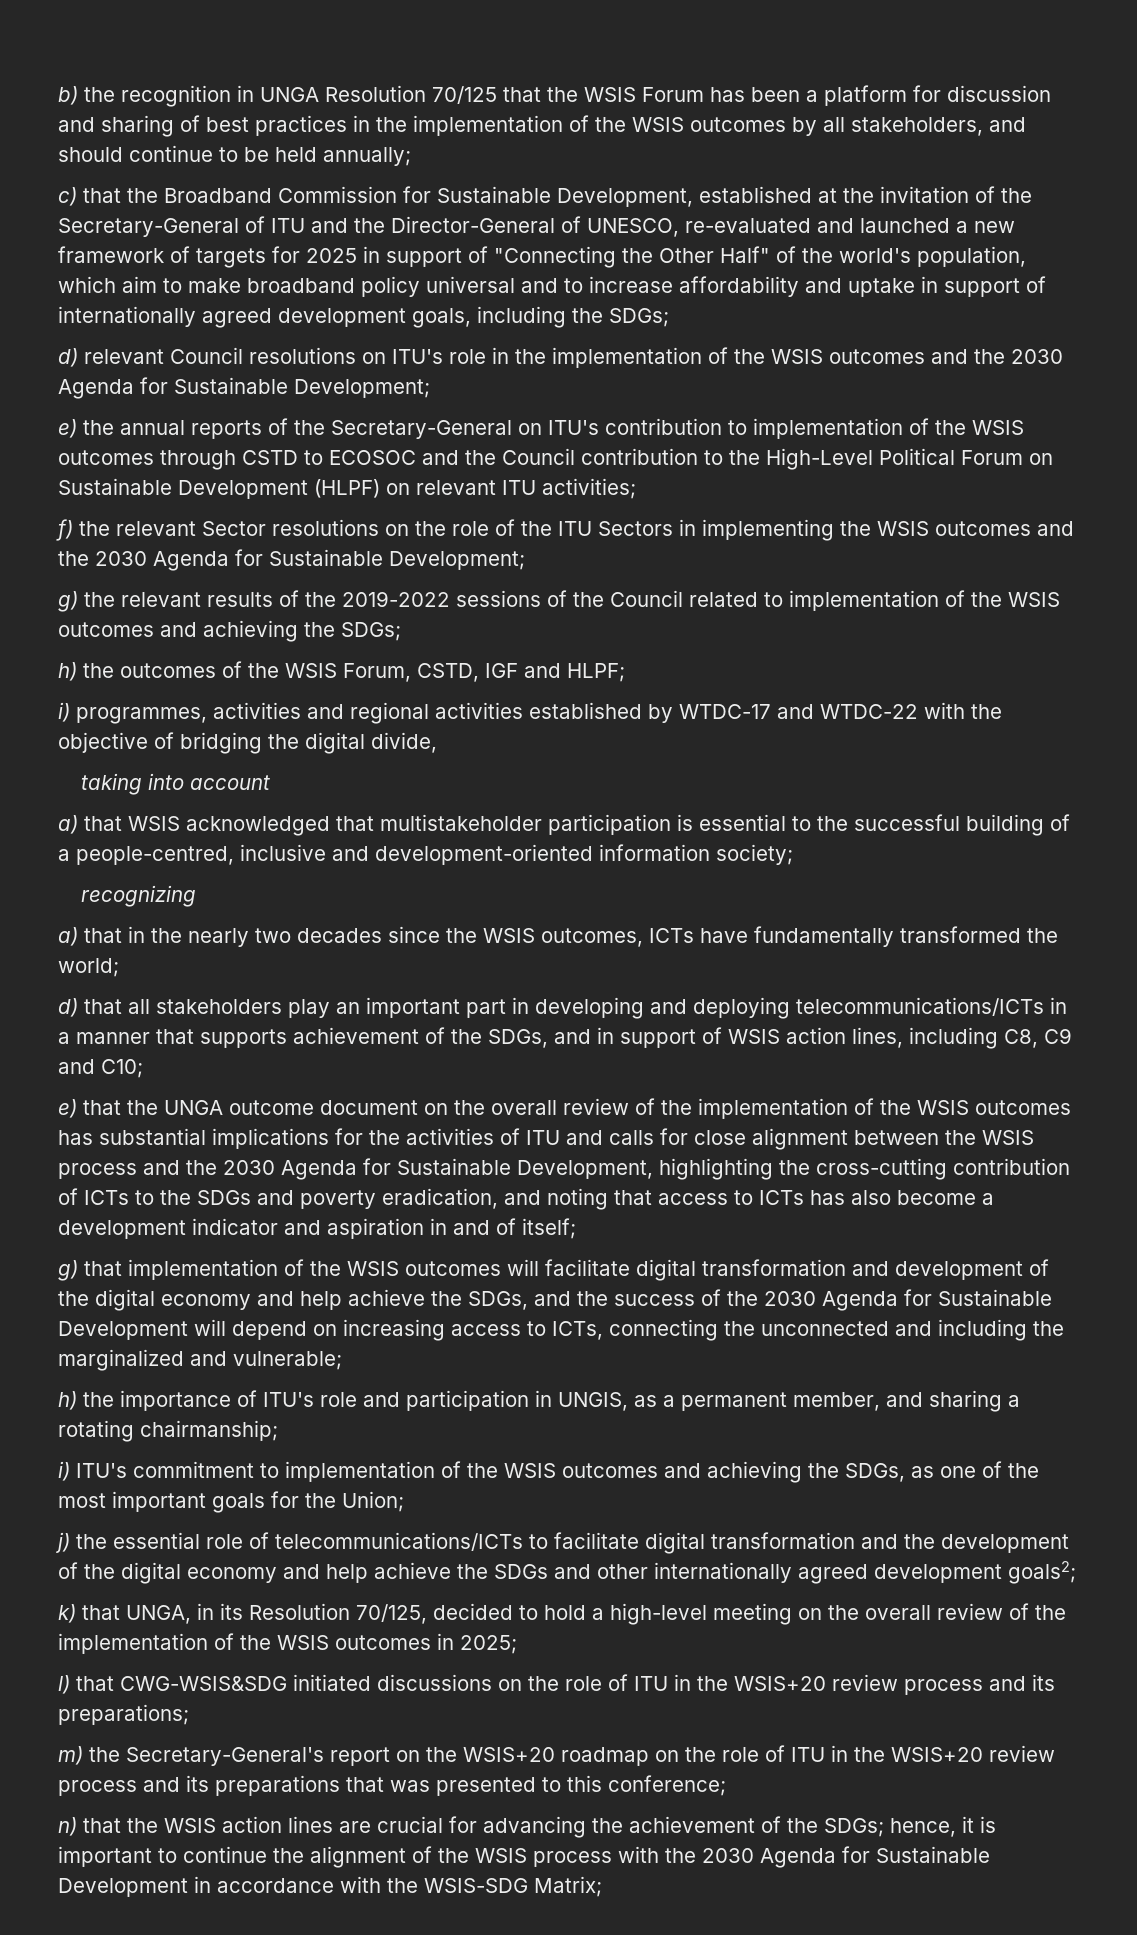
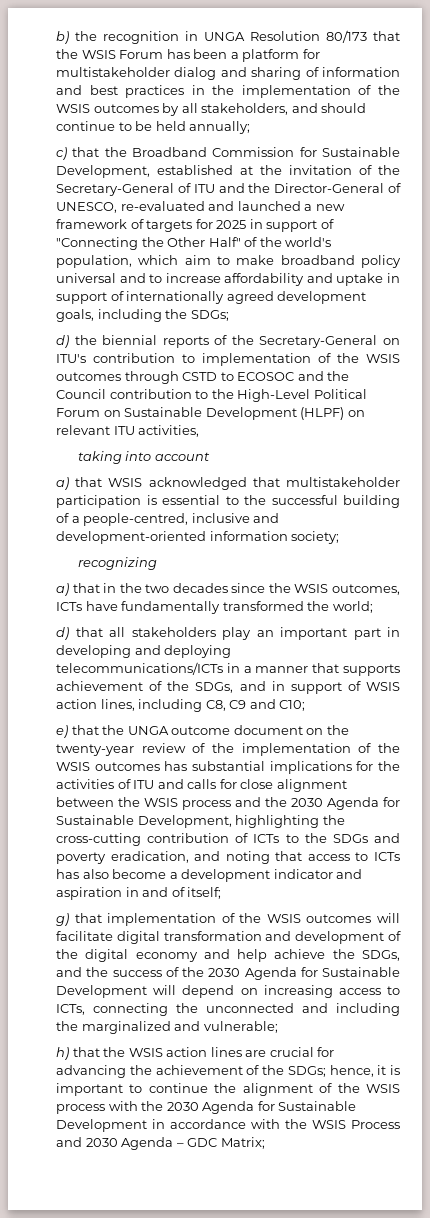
[432,86,497,104] 70/125 -> [326,30,367,43] 80/173
[947,85,1051,102] discussion -> [56,67,217,80] multistakeholder dialog
(200, 123) none -> [322,67,400,77] [56,85,82,95] information and
[84,347,1063,368] [58,377,430,399] [58,419,185,438] relevant Council resolutions on ITU's role in the implementation of the WSIS outcomes and the 2030 Agenda for Sustainable Development; // e) the annual -> [74,335,158,345] the biennial
[542,478,636,499] [56,519,1074,541] [58,549,525,571] [58,590,1060,612] [58,620,401,642] [58,661,625,682] [58,702,1002,724] [58,732,437,754] activities; // f) the relevant Sector resolutions on the role of the ITU Sectors in implementing the WSIS outcomes and the 2030 Agenda for Sustainable Development; // g) the relevant results of the 2019-2022 sessions of the Council related to implementation of the WSIS outcomes and achieving the SDGs; // h) the outcomes of the WSIS Forum, CSTD, IGF and HLPF; // i) programmes, activities and regional activities established by WTDC-17 and WTDC-22 with the objective of bridging the digital divide, -> [138,425,200,437] activities,
[188,928,249,947] nearly -> (142, 588) none
[491,1100,557,1115] overall -> [56,744,134,756] twenty-year
[83,1390,1020,1412] [58,1420,278,1442] [58,1461,1039,1483] [58,1491,404,1513] [56,1532,1069,1554] [58,1561,1076,1584] [58,1603,1066,1625] [58,1633,517,1654] [58,1674,1055,1695] [58,1704,189,1725] [58,1745,1055,1766] [58,1775,726,1796] [58,1817,77,1836] the importance of ITU's role and participation in UNGIS, as a permanent member, and sharing a rotating chairmanship; // i) ITU's commitment to implementation of the WSIS outcomes and achieving the SDGs, as one of the most important goals for the Union; // j) the essential role of telecommunications/ICTs to facilitate digital transformation and the development of the digital economy and help achieve the SDGs and other internationally agreed development goals2; // k) that UNGA, in its Resolution 70/125, decided to hold a high-level meeting on the overall review of the implementation of the WSIS outcomes in 2025; // l) that CWG-WSIS&SDG initiated discussions on the role of ITU in the WSIS+20 review process and its preparations; // m) the Secretary-General's report on the WSIS+20 roadmap on the role of ITU in the WSIS+20 review process and its preparations that was presented to this conference; // n) -> (69, 1053) none
[424,1878,528,1893] WSIS-SDG -> [312,1120,400,1129] [56,1137,218,1150] WSIS Process and 2030 Agenda – GDC

